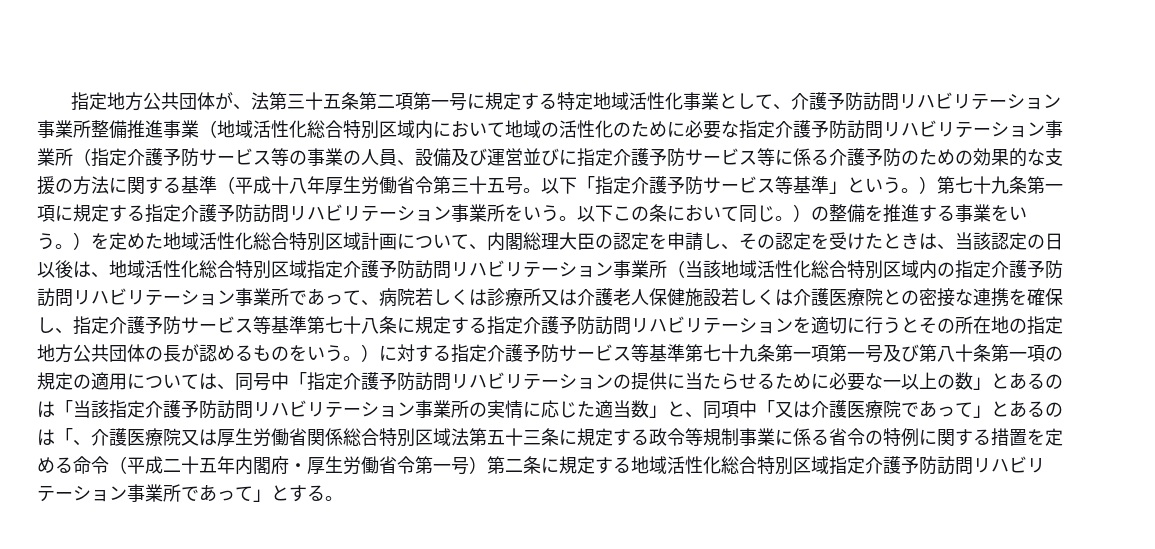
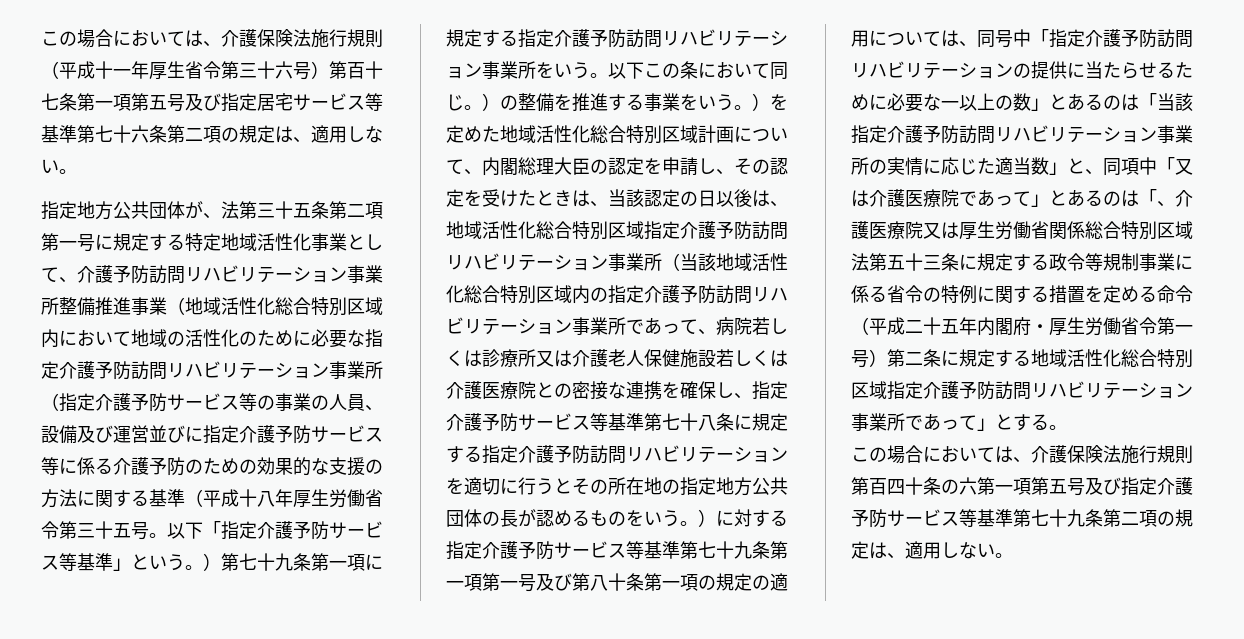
(70, 101) none -> [41,29,383,48] [41,61,383,80] [41,93,383,112] [41,125,383,143] [41,159,77,174] この場合においては、介護保険法施行規則（平成十一年厚生省令第三十六号）第百十七条第一項第五号及び指定居宅サービス等基準第七十六条第二項の規定は、適用しない。 //
(343, 498) none -> [851,445,1193,464] [851,477,1193,496] [851,509,1193,528] [851,541,1013,559] // この場合においては、介護保険法施行規則第百四十条の六第一項第五号及び指定介護予防サービス等基準第七十九条第二項の規定は、適用しない。

